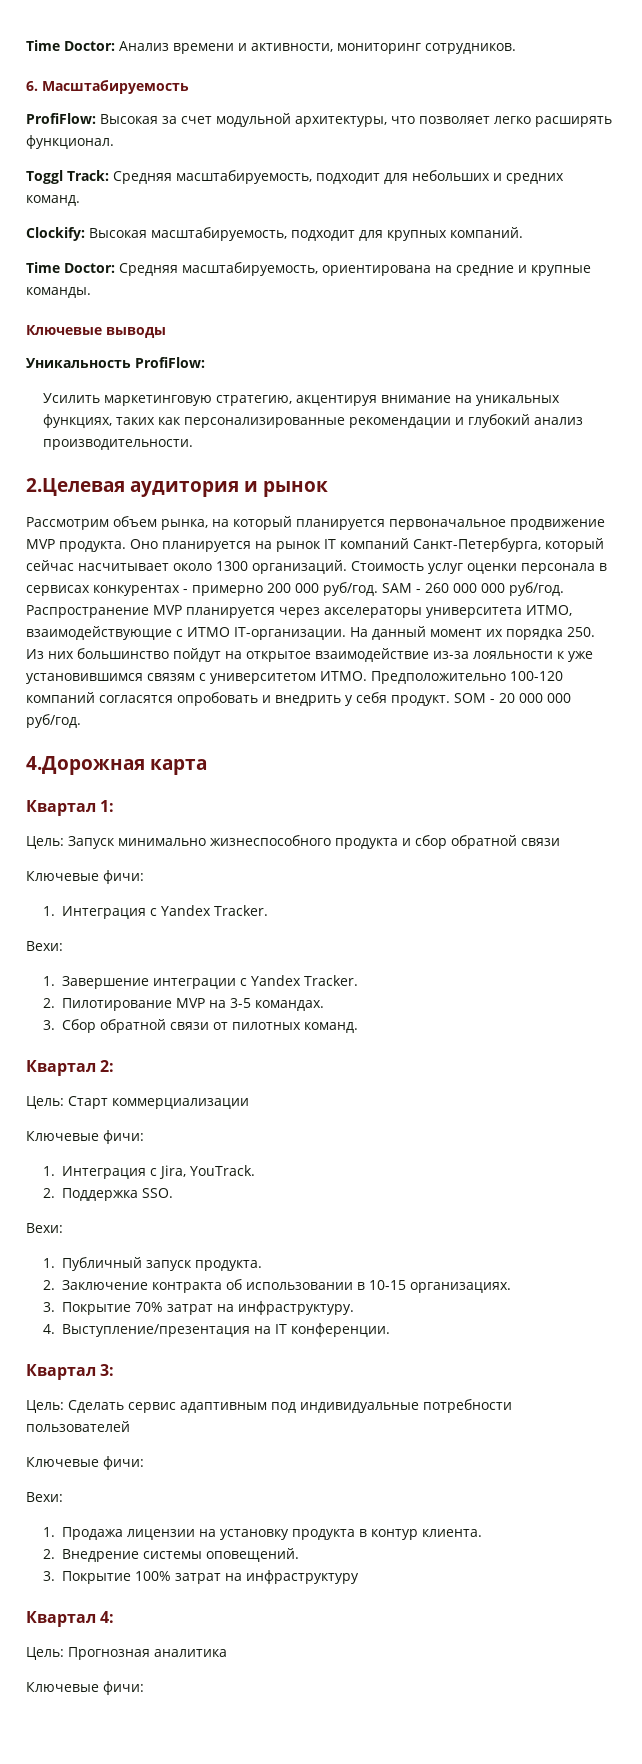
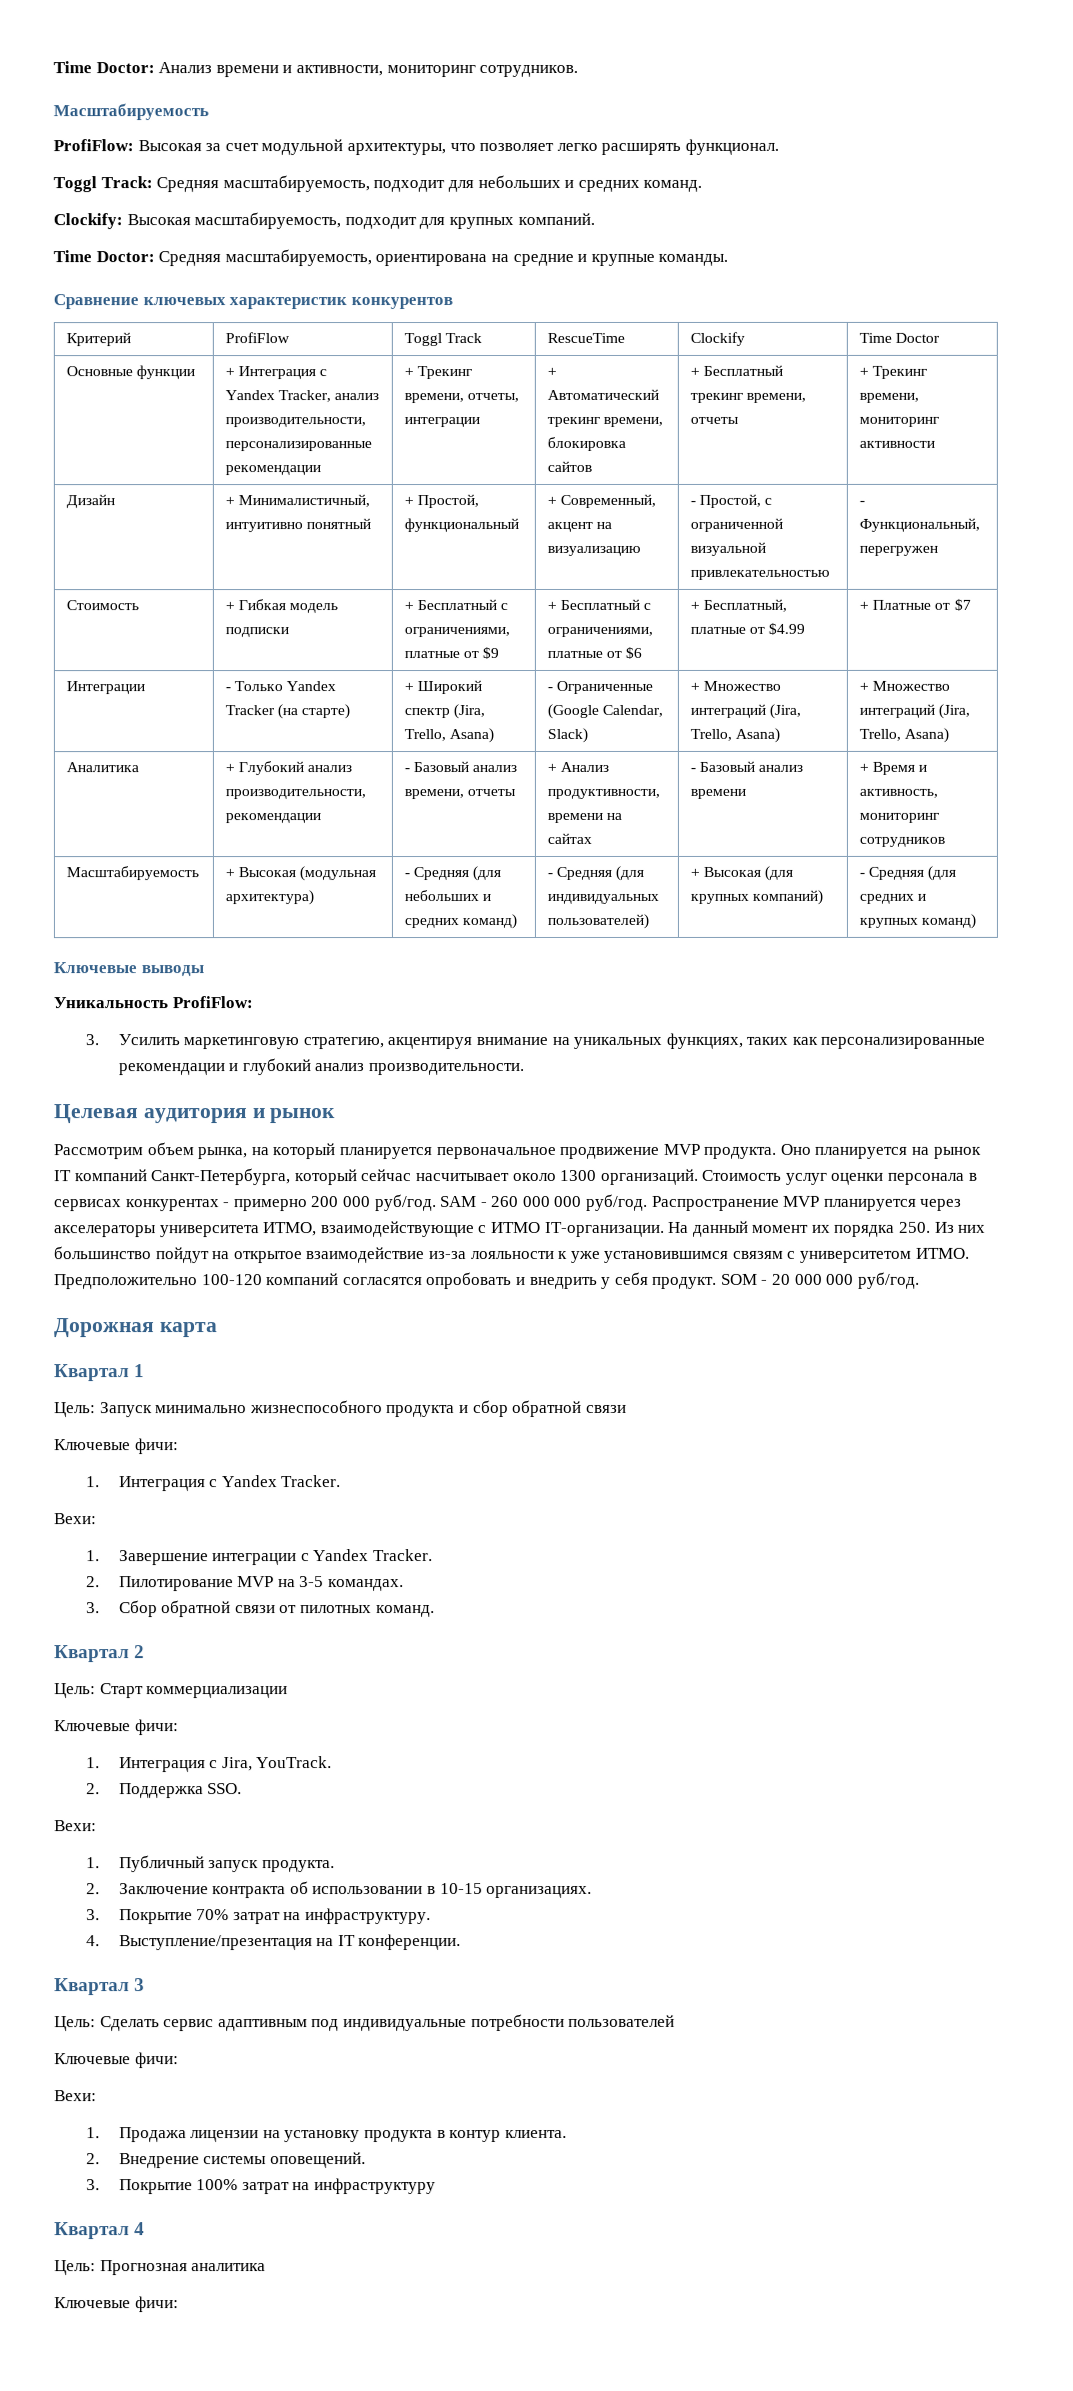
[26,81,38,91] 6. -> (579, 71) none
(91, 292) none -> [53,294,453,310] [66,332,132,347] [225,332,291,344] [404,333,483,347] [547,332,626,343] [690,331,746,346] [859,332,941,343] [66,365,196,380] [225,366,328,380] [225,390,380,403] [225,417,367,428] [225,441,373,452] [225,465,322,476] [404,366,473,380] [404,393,520,404] [404,417,481,428] [547,366,558,376] [547,388,660,400] [547,416,664,427] [547,436,627,451] [547,460,593,472] [690,364,784,376] [690,392,807,403] [690,416,740,424] [859,365,928,379] [859,392,920,403] [859,416,940,427] [859,440,936,448] [66,494,116,509] [225,494,371,508] [225,518,372,533] [404,494,480,509] [404,518,520,533] [547,493,657,508] [547,521,613,532] [547,545,642,556] [690,493,773,508] [690,517,784,532] [690,541,767,556] [690,569,831,580] [859,500,866,505] [859,517,981,532] [859,545,939,556] [66,600,140,611] [225,599,339,614] [225,627,290,638] [404,599,509,611] [404,627,511,638] [404,647,500,660] [547,598,652,610] [547,626,654,637] [547,646,643,659] [690,598,788,612] [690,622,806,635] [859,598,971,611] [66,681,146,695] [225,681,337,692] [225,704,351,720] [404,680,483,695] [404,704,486,720] [404,728,495,744] [547,680,654,694] [547,703,664,719] [547,727,589,743] [690,680,782,691] [690,703,802,719] [690,727,781,743] [859,680,951,691] [859,703,971,719] [859,727,950,743] [66,762,140,773] [225,761,353,776] [225,789,367,800] [225,813,322,824] [404,761,518,773] [404,789,517,800] [547,761,610,772] [547,788,661,799] [547,812,623,823] [547,832,593,844] [690,760,804,772] [690,788,747,799] [859,761,928,775] [859,788,939,798] [859,812,940,823] [859,836,946,847] [66,866,200,881] [225,866,377,882] [225,890,315,906] [404,866,502,882] [404,890,492,902] [404,914,518,930] [547,865,645,881] [547,893,660,904] [547,913,650,929] [690,865,794,881] [690,889,824,905] [859,865,957,881] [859,893,927,904] [859,913,977,929] // Сравнение ключевых характеристик конкурентов // Критерий | ProfiFlow | Toggl Track | RescueTime | Clockify | Time Doctor // Основные функции | + Интеграция с Yandex Tracker, анализ производительности, персонализированные рекомендации | + Трекинг времени, отчеты, интеграции | + Автоматический трекинг времени, блокировка сайтов | + Бесплатный трекинг времени, отчеты | + Трекинг времени, мониторинг активности // Дизайн | + Минималистичный, интуитивно понятный | + Простой, функциональный | + Современный, акцент на визуализацию | - Простой, с ограниченной визуальной привлекательностью | - Функциональный, перегружен // Стоимость | + Гибкая модель подписки | + Бесплатный с ограничениями, платные от $9 | + Бесплатный с ограничениями, платные от $6 | + Бесплатный, платные от $4.99 | + Платные от $7 // Интеграции | - Только Yandex Tracker (на старте) | + Широкий спектр (Jira, Trello, Asana) | - Ограниченные (Google Calendar, Slack) | + Множество интеграций (Jira, Trello, Asana) | + Множество интеграций (Jira, Trello, Asana) // Аналитика | + Глубокий анализ производительности, рекомендации | - Базовый анализ времени, отчеты | + Анализ продуктивности, времени на сайтах | - Базовый анализ времени | + Время и активность, мониторинг сотрудников // Масштабируемость | + Высокая (модульная архитектура) | - Средняя (для небольших и средних команд) | - Средняя (для индивидуальных пользователей) | + Высокая (для крупных компаний) | - Средняя (для средних и крупных команд)
(205, 362) none -> [85,1034,100,1046] 3.
[26,478,125,496] 2.Целевая -> [53,1104,138,1124] Целевая
[26,756,145,775] 4.Дорожная -> [54,1318,155,1338] Дорожная
[100,800,115,812] 1: -> [134,1364,146,1378] 1
[100,1060,115,1072] 2: -> [134,1645,146,1659] 2
[100,1364,115,1376] 3: -> [134,1978,146,1992] 3
[100,1611,115,1623] 4: -> [134,2222,146,2236] 4

